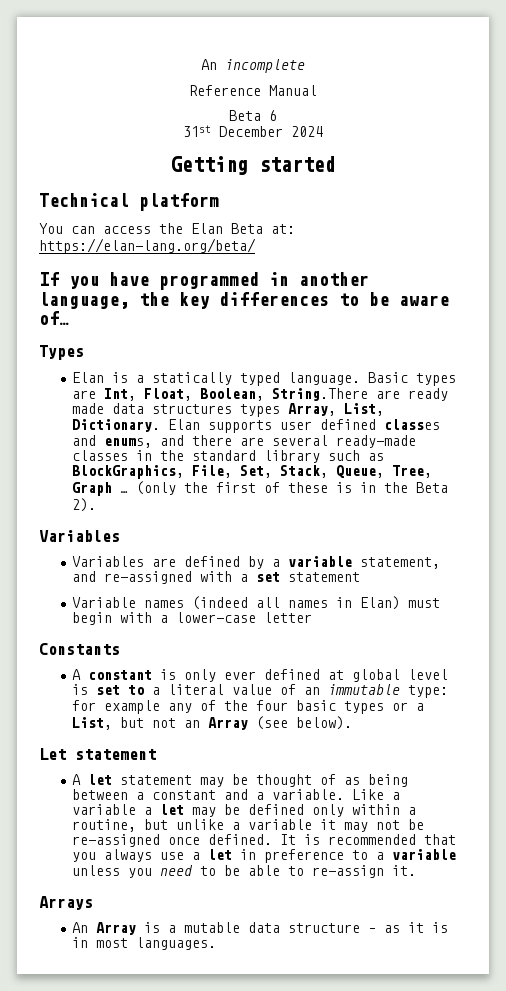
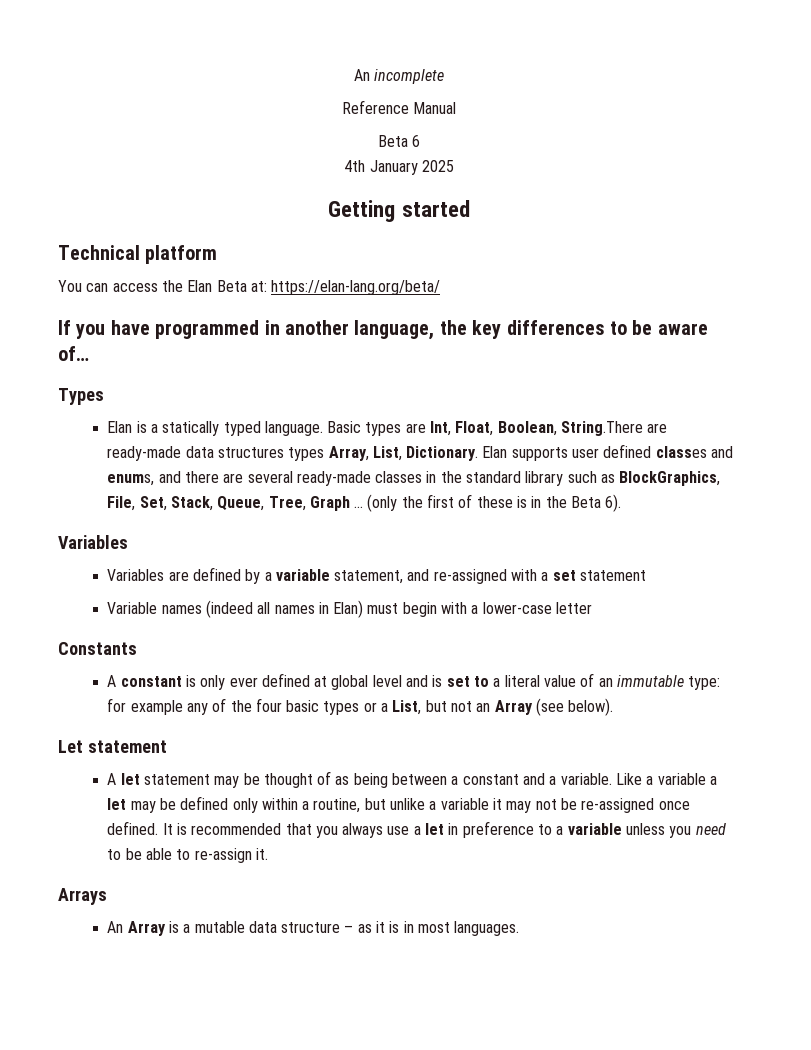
[183,125,323,137] 31st December 2024 -> [344,160,454,175] 4th January 2025
[407,388,448,401] [71,403,104,414] ready made -> [107,446,182,461] ready-made
[71,498,96,512] 2). -> [605,494,622,512] 6).
(448, 674) none -> [406,675,429,687] and

